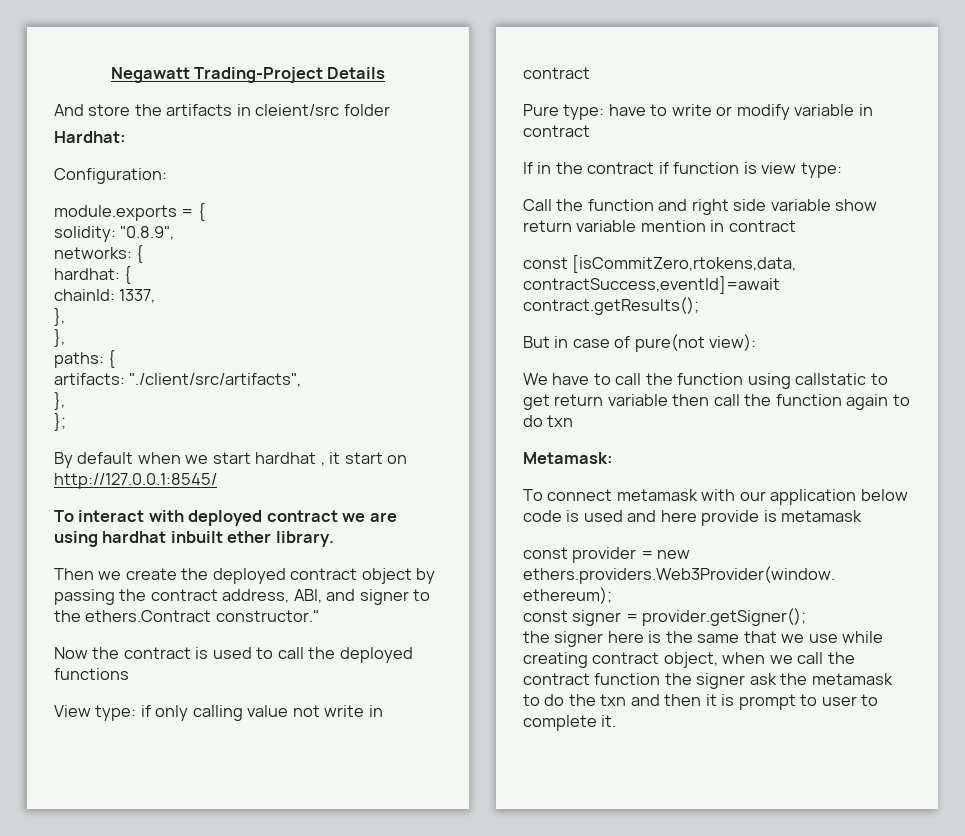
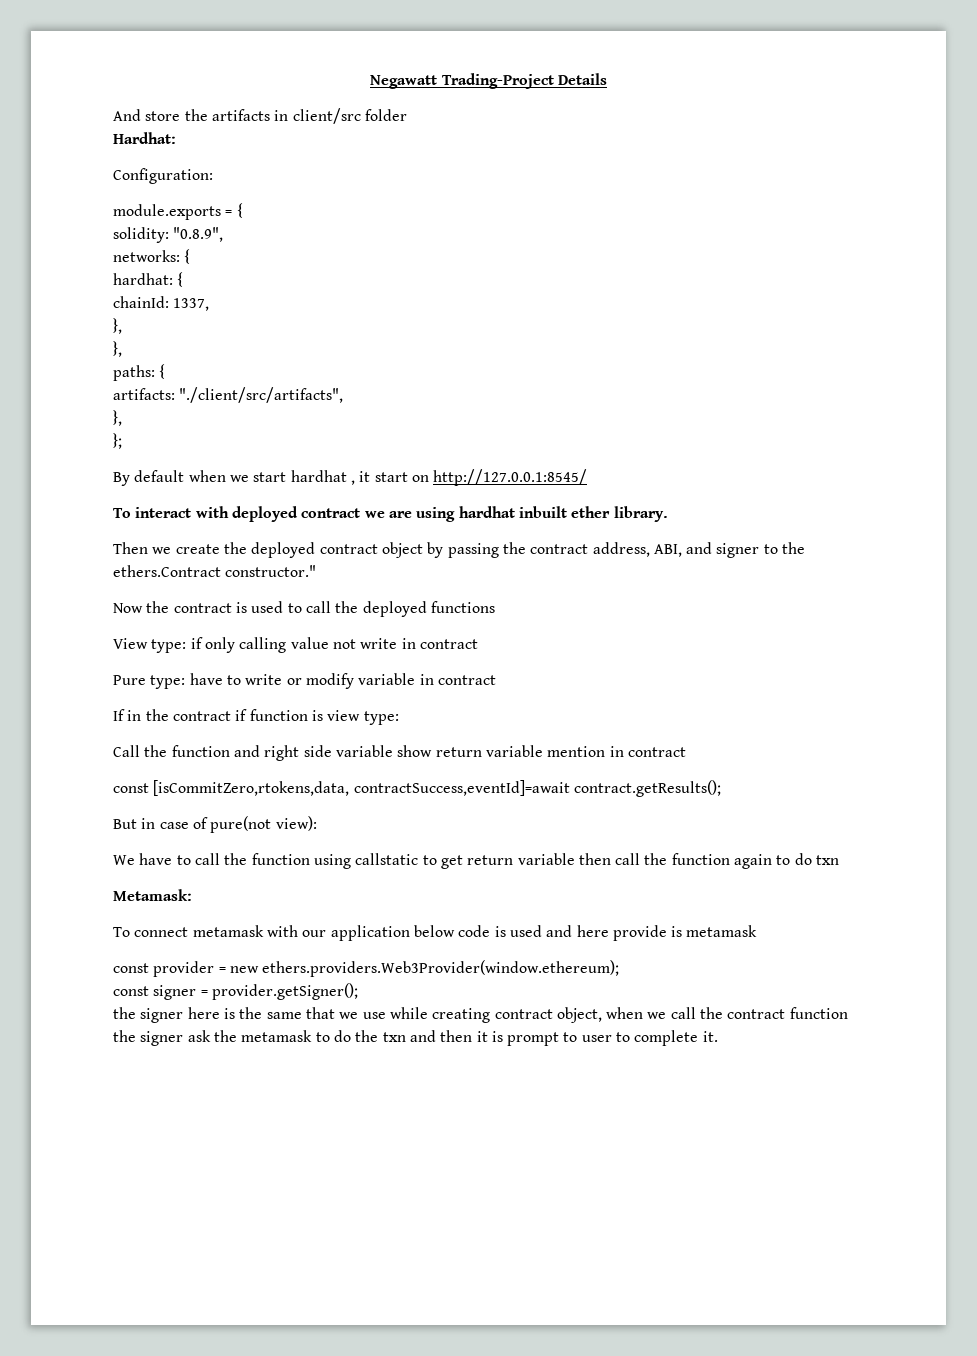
[255,104,340,116] cleient/src -> [292,108,361,124] client/src

